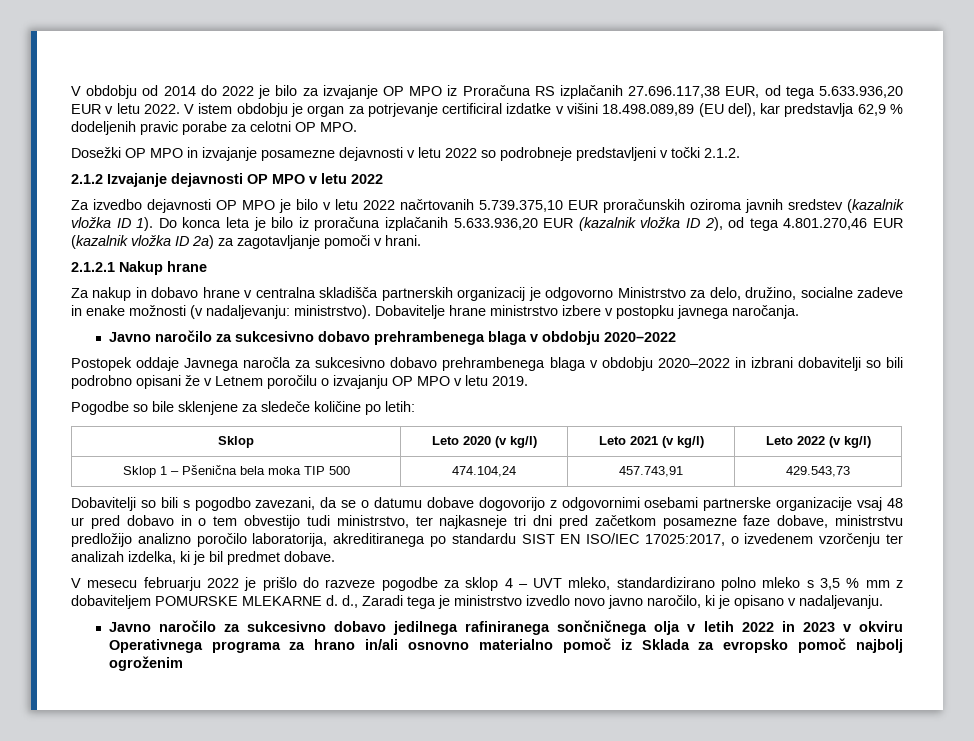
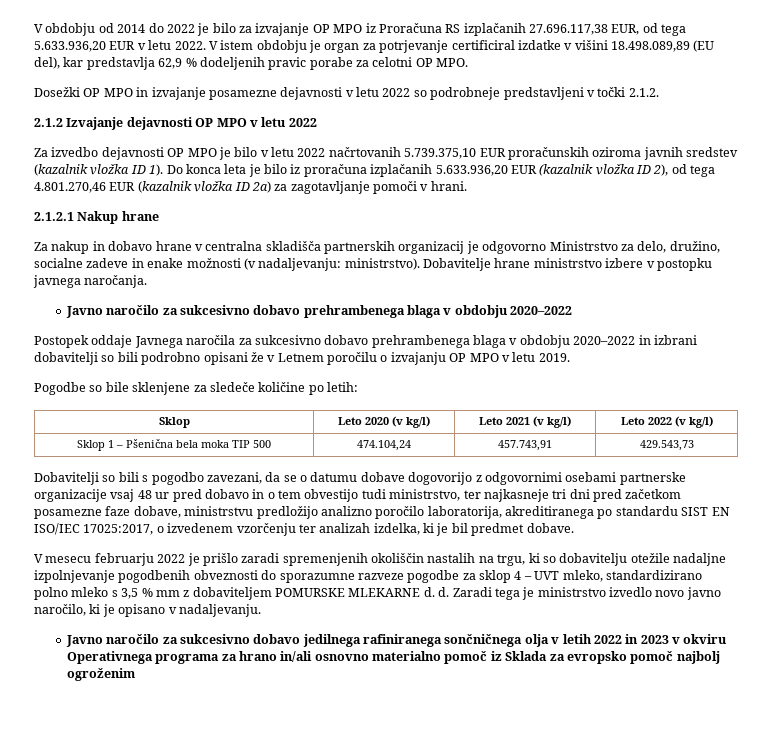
[243,357,292,368] naročla -> [186,335,236,345] naročila
[302,577,319,588] do -> [241,553,726,566] [34,570,355,583] zaradi spremenjenih okoliščin nastalih na trgu, ki so dobavitelju otežile nadaljne izpolnjevanje pogodbenih obveznosti do sporazumne
[342,595,358,608] d., -> [438,587,450,597] d.

